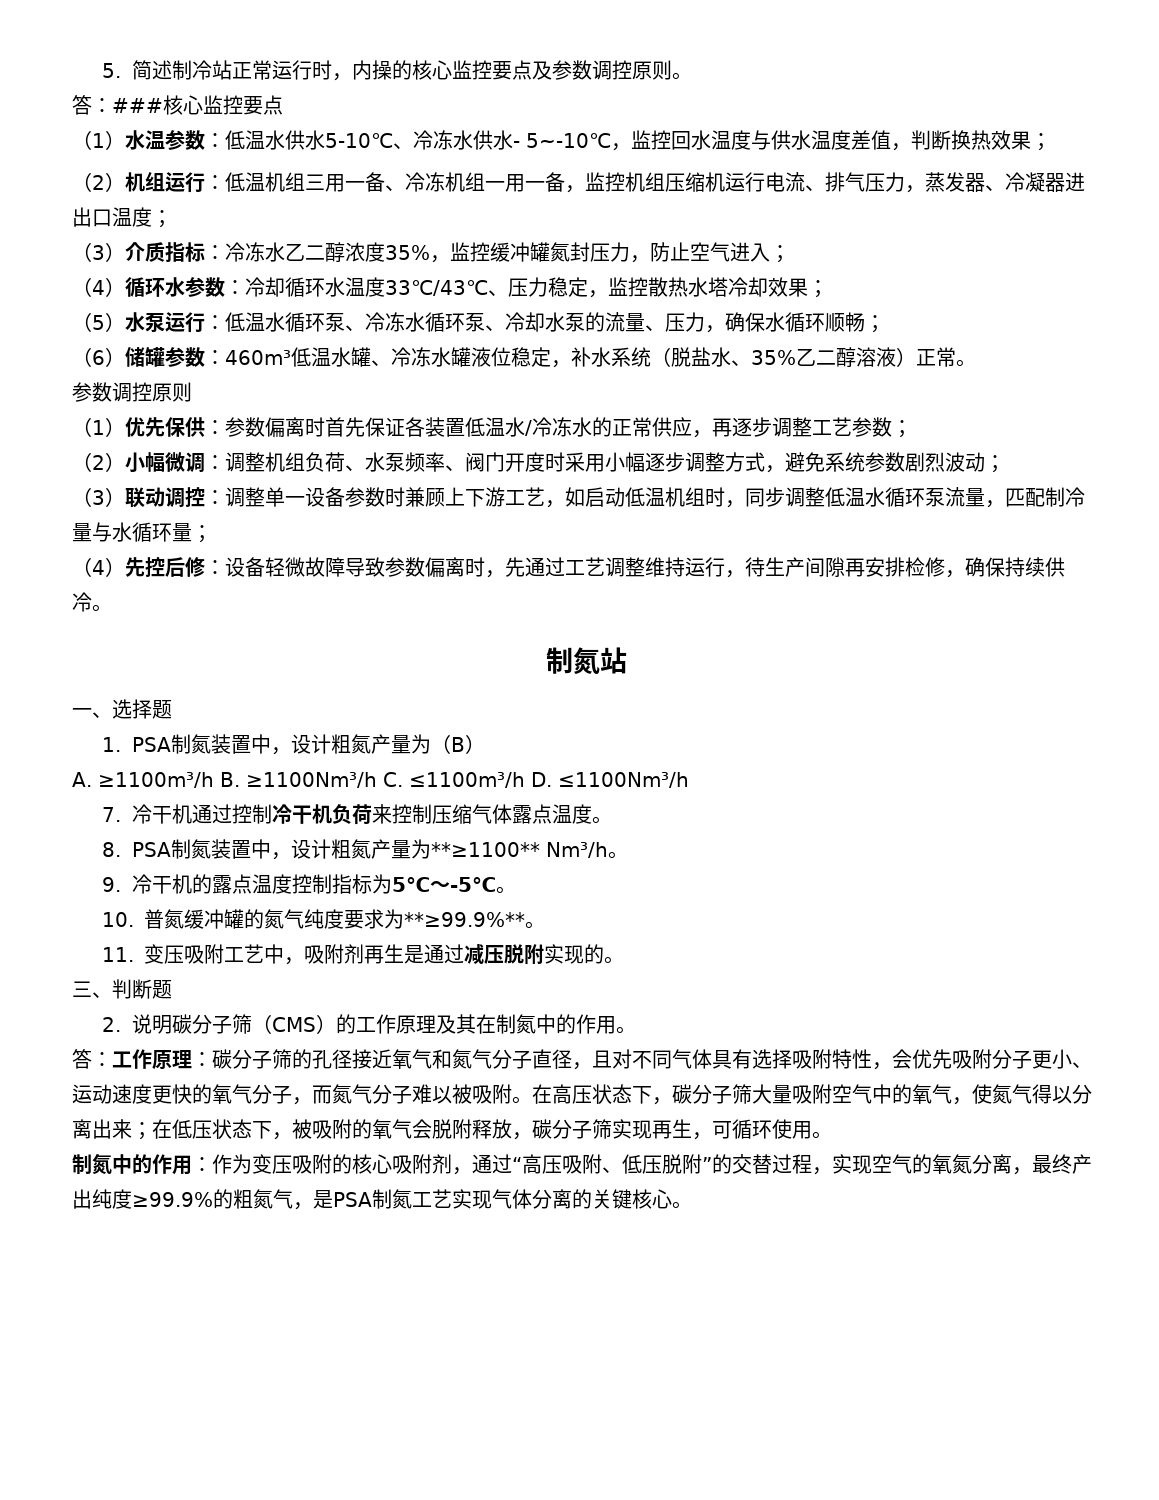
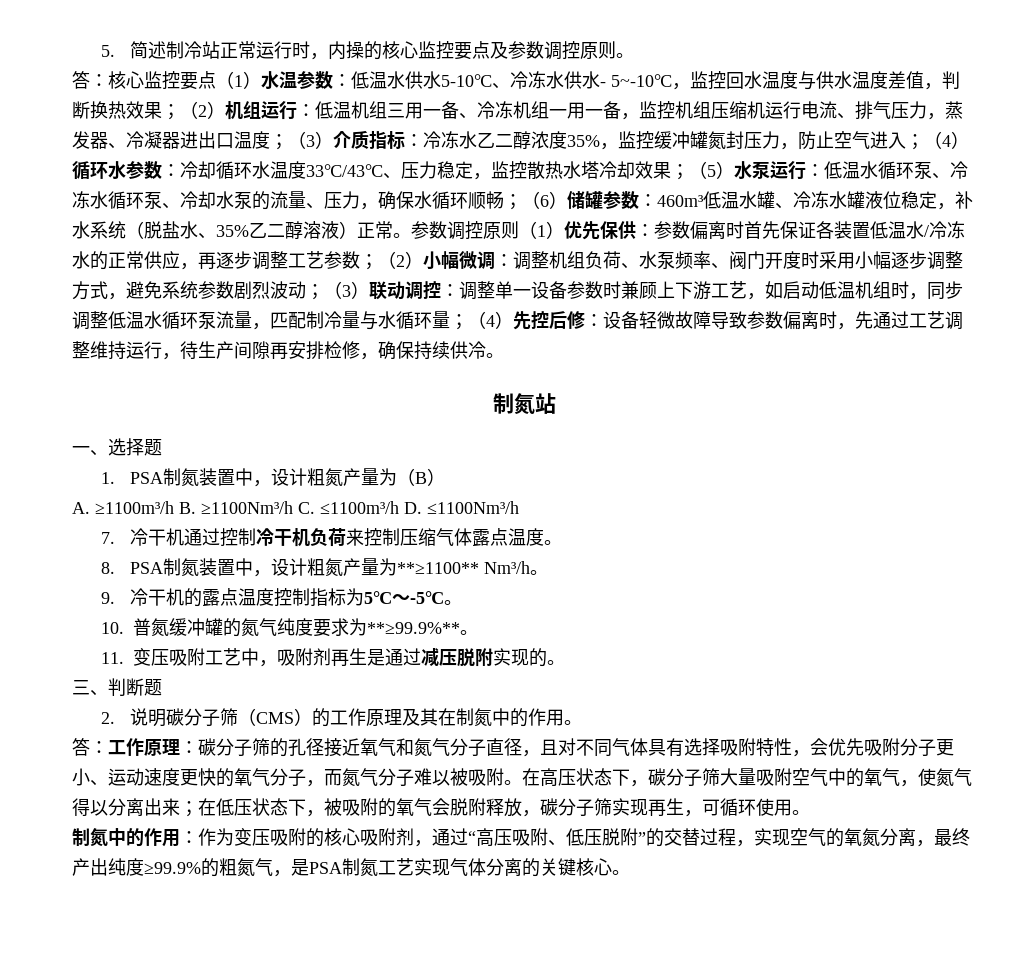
[112,95,283,115] ###核心监控要点 // -> [108,71,216,90] 核心监控要点
(1051, 142) // -> (180, 112) none
(172, 219) // -> (288, 142) none
(790, 254) // -> (924, 142) none
(828, 289) // -> (689, 172) none
(885, 324) // -> (522, 202) none
[72,382,192,402] // 参数调控原则 // -> [411,221,519,240] 参数调控原则
(912, 429) // -> (378, 262) none
(1005, 464) // -> (324, 292) none
(212, 534) // -> (468, 322) none

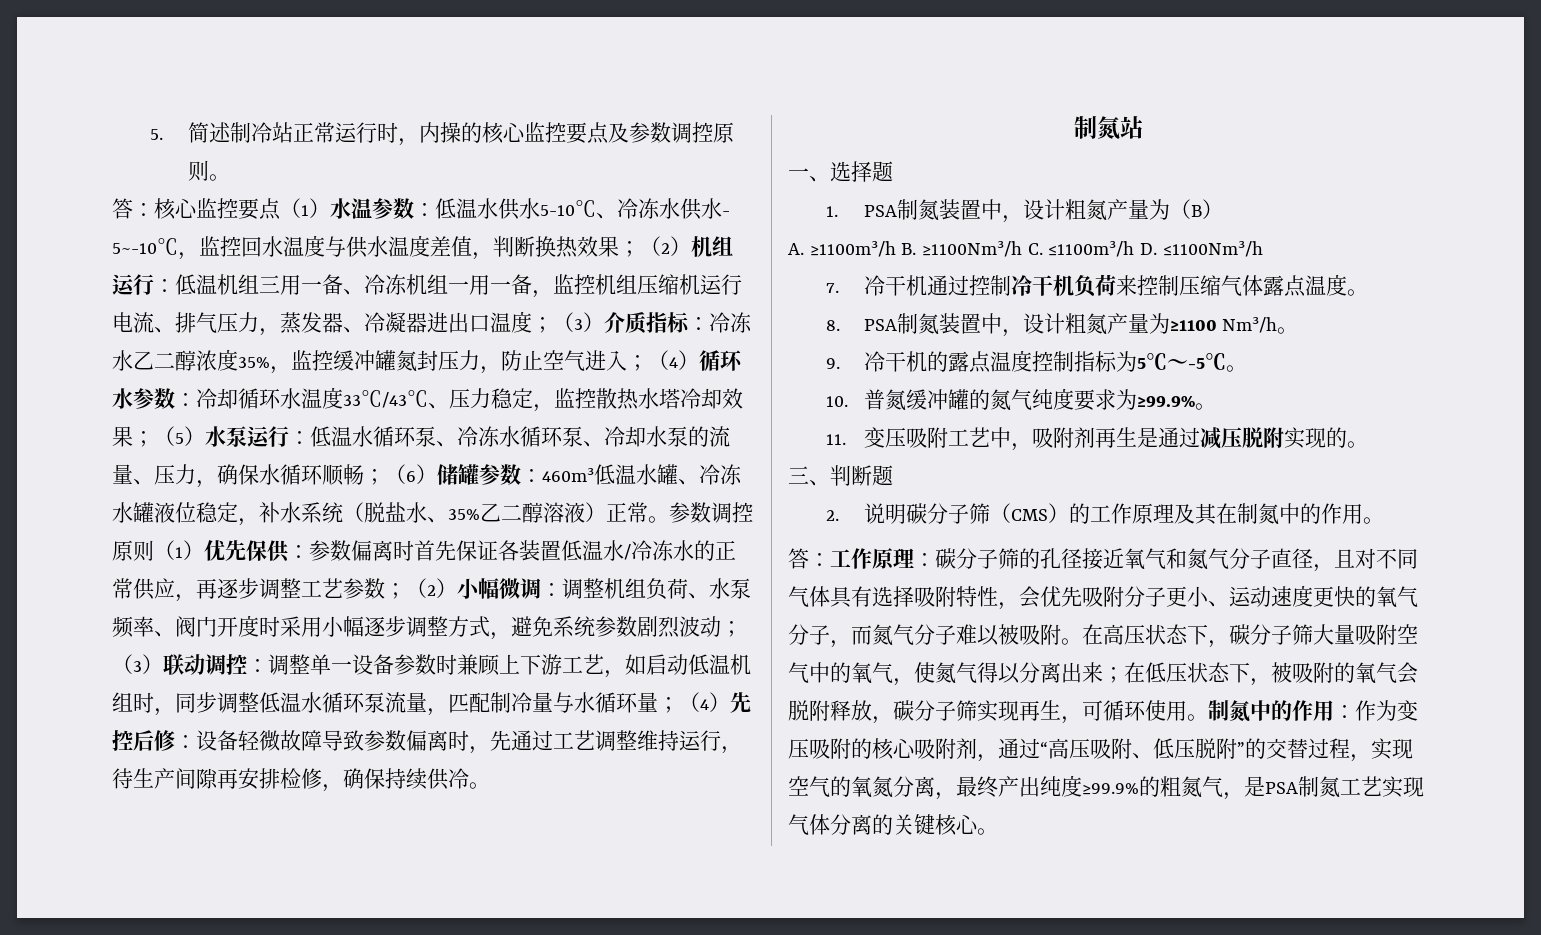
[397,562,480,574] **≥1100** -> [1169,320,1217,331] ≥1100
[367,622,461,634] **≥99.9%** -> [1136,396,1195,407] ≥99.9%
(810, 812) // -> (1208, 717) none

